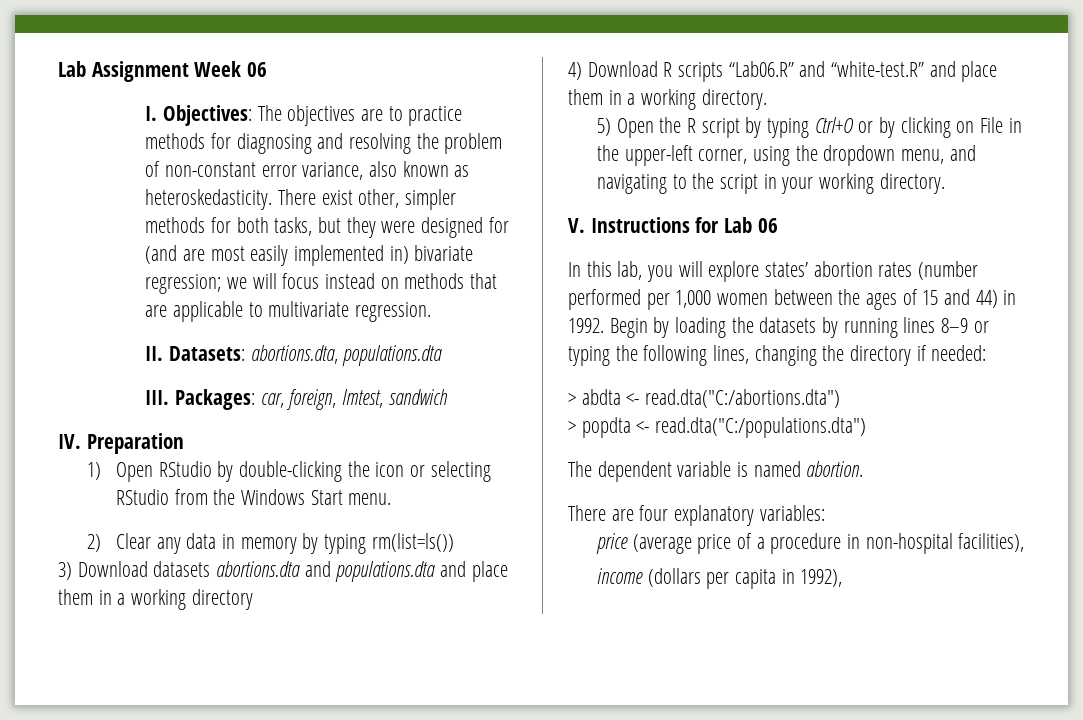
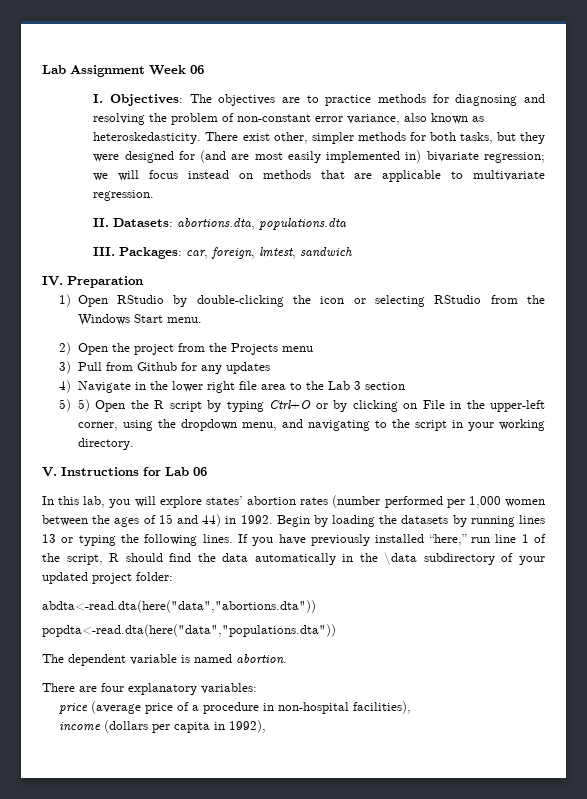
[116,533,454,554] [58,561,508,582] [58,589,253,610] [568,61,998,82] [568,89,767,110] Clear any data in memory by typing rm(list=ls()) // 3) Download datasets abortions.dta and populations.dta and place them in a working directory // 4) Download R scripts “Lab06.R” and “white-test.R” and place them in a working directory. // -> [77,343,313,355] [59,361,270,374] [59,380,405,393] [59,399,72,412] Open the project from the Projects menu // 3) Pull from Github for any updates // 4) Navigate in the lower right file area to the Lab 3 section // 5)
[941,318,969,333] 8–9 -> [42,534,56,543] 13
[713,345,987,366] [568,389,841,408] [568,417,867,438] lines, changing the directory if needed: // > abdta <- read.dta("C:/abortions.dta") // > popdta <- read.dta("C:/populations.dta") -> [202,534,546,546] [42,552,545,566] [42,572,173,584] [42,600,316,613] [42,624,336,637] lines. If you have previously installed “here,” run line 1 of the script, R should find the data automatically in the \data subdirectory of your updated project folder: // abdta<-read.dta(here("data","abortions.dta")) // popdta<-read.dta(here("data","populations.dta"))

